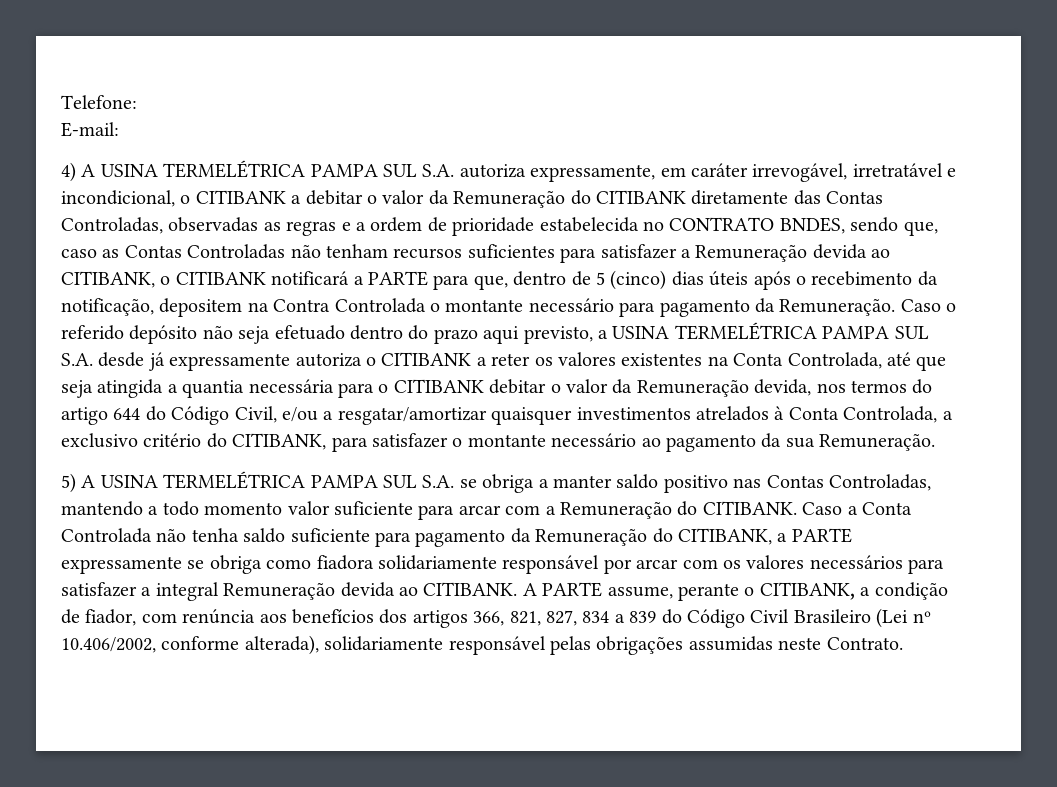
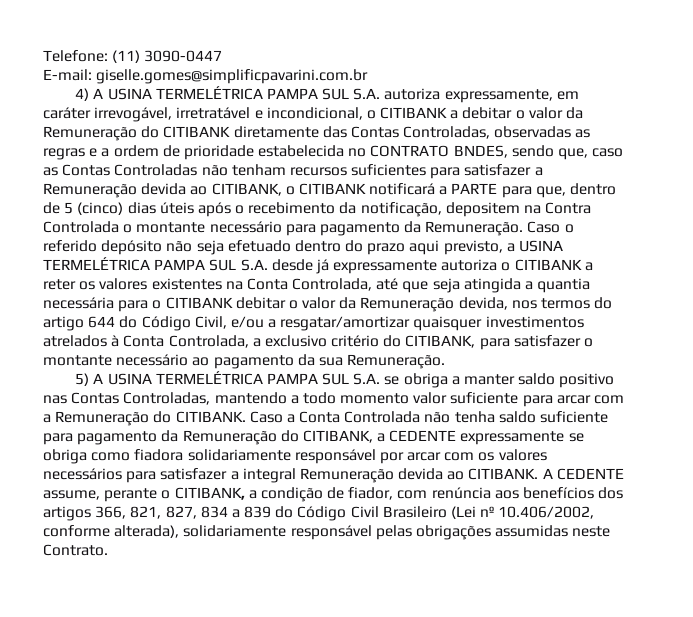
(137, 102) none -> [112,50,223,63] (11) 3090-0447
(119, 129) none -> [96,69,369,84] giselle.gomes@simplificpavarini.com.br
[791,528,852,543] PARTE -> [389,430,457,442] CEDENTE
[542,582,603,597] PARTE -> [556,468,624,480] CEDENTE

